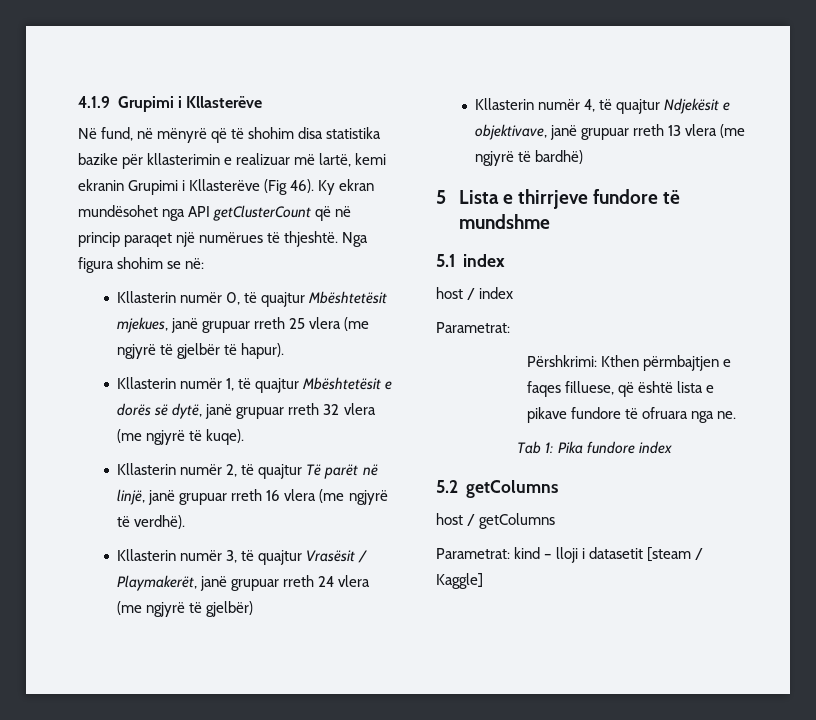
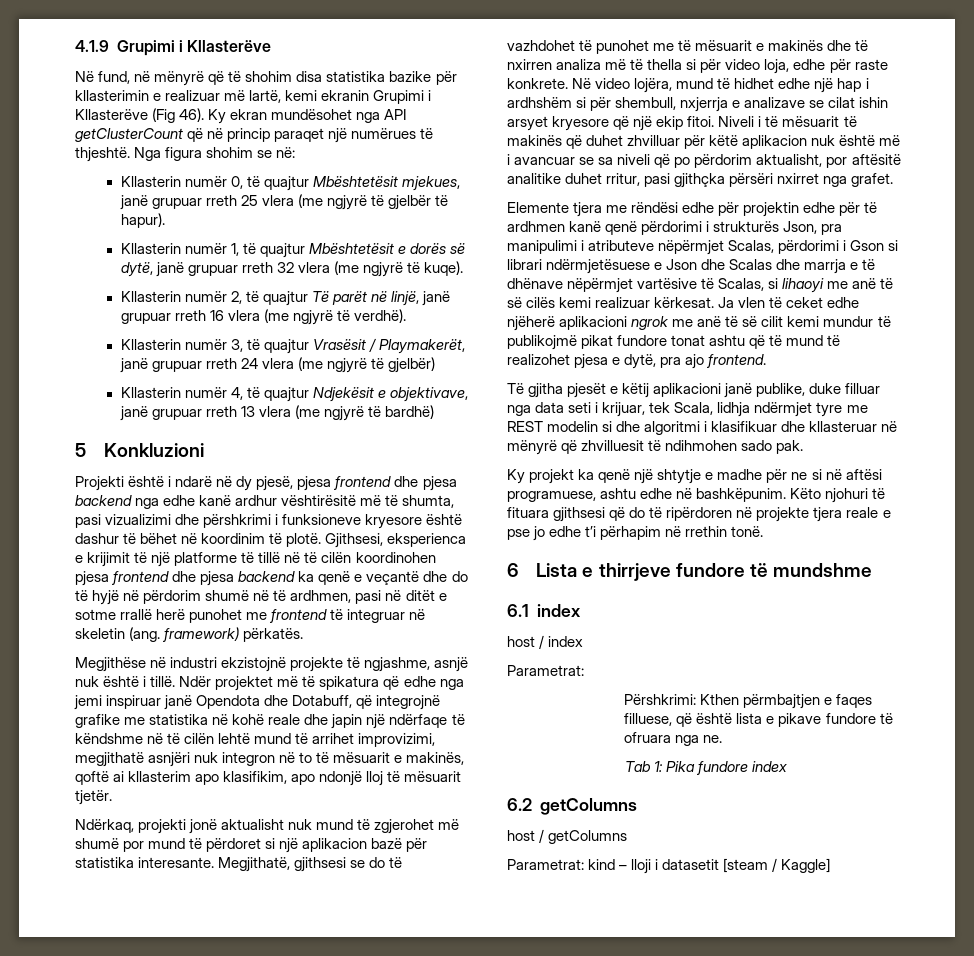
(446, 197) none -> [104,443,205,457] [75,476,457,491] [75,495,455,509] [75,514,463,529] [75,533,467,548] [75,552,436,567] [75,571,468,586] [75,590,447,605] [75,609,426,623] [75,627,304,642] [75,657,469,672] [75,676,464,691] [74,695,441,710] [75,714,465,729] [75,733,436,747] [75,752,465,767] [75,771,462,786] [75,790,112,805] [75,819,460,834] [75,838,428,853] [75,857,403,872] [507,40,869,54] [507,59,888,74] [507,78,869,93] [507,97,889,112] [507,116,857,131] [507,135,901,149] [507,154,901,168] [507,173,894,188] [507,202,878,217] [507,221,843,235] [507,240,899,255] [507,259,876,274] [507,278,894,293] [507,297,860,308] [507,316,891,331] [507,335,841,350] [507,354,767,369] [507,383,881,398] [507,402,868,417] [507,421,898,435] [507,440,804,455] [507,469,882,484] [507,488,886,503] [507,507,891,522] [507,526,764,541] [507,563,519,577] Konkluzioni // Projekti është i ndarë në dy pjesë, pjesa frontend dhe pjesa backend nga edhe kanë ardhur vështirësitë më të shumta, pasi vizualizimi dhe përshkrimi i funksioneve kryesore është dashur të bëhet në koordinim të plotë. Gjithsesi, eksperienca e krijimit të një platforme të tillë në të cilën koordinohen pjesa frontend dhe pjesa backend ka qenë e veçantë dhe do të hyjë në përdorim shumë në të ardhmen, pasi në ditët e sotme rrallë herë punohet me frontend të integruar në skeletin (ang. framework) përkatës. // Megjithëse në industri ekzistojnë projekte të ngjashme, asnjë nuk është i tillë. Ndër projektet më të spikatura që edhe nga jemi inspiruar janë Opendota dhe Dotabuff, që integrojnë grafike me statistika në kohë reale dhe japin një ndërfaqe të këndshme në të cilën lehtë mund të arrihet improvizimi, megjithatë asnjëri nuk integron në to të mësuarit e makinës, qoftë ai kllasterim apo klasifikim, apo ndonjë lloj të mësuarit tjetër. // Ndërkaq, projekti jonë aktualisht nuk mund të zgjerohet më shumë por mund të përdoret si një aplikacion bazë për statistika interesante. Megjithatë, gjithsesi se do të vazhdohet të punohet me të mësuarit e makinës dhe të nxirren analiza më të thella si për video loja, edhe për raste konkrete. Në video lojëra, mund të hidhet edhe një hap i ardhshëm si për shembull, nxjerrja e analizave se cilat ishin arsyet kryesore që një ekip fitoi. Niveli i të mësuarit të makinës që duhet zhvilluar për këtë aplikacion nuk është më i avancuar se sa niveli që po përdorim aktualisht, por aftësitë analitike duhet rritur, pasi gjithçka përsëri nxirret nga grafet. // Elemente tjera me rëndësi edhe për projektin edhe për të ardhmen kanë qenë përdorimi i strukturës Json, pra manipulimi i atributeve nëpërmjet Scalas, përdorimi i Gson si librari ndërmjetësuese e Json dhe Scalas dhe marrja e të dhënave nëpërmjet vartësive të Scalas, si lihaoyi me anë të së cilës kemi realizuar kërkesat. Ja vlen të ceket edhe njëherë aplikacioni ngrok me anë të së cilit kemi mundur të publikojmë pikat fundore tonat ashtu që të mund të realizohet pjesa e dytë, pra ajo frontend. // Të gjitha pjesët e këtij aplikacioni janë publike, duke filluar nga data seti i krijuar, tek Scala, lidhja ndërmjet tyre me REST modelin si dhe algoritmi i klasifikuar dhe kllasteruar në mënyrë që zhvilluesit të ndihmohen sado pak. // Ky projekt ka qenë një shtytje e madhe për ne si në aftësi programuese, ashtu edhe në bashkëpunim. Këto njohuri të fituara gjithsesi që do të ripërdoren në projekte tjera reale e pse jo edhe t’i përhapim në rrethin tonë. // 6
[436,254,455,267] 5.1 -> [507,604,529,617] 6.1
[436,480,458,493] 5.2 -> [507,798,532,811] 6.2

